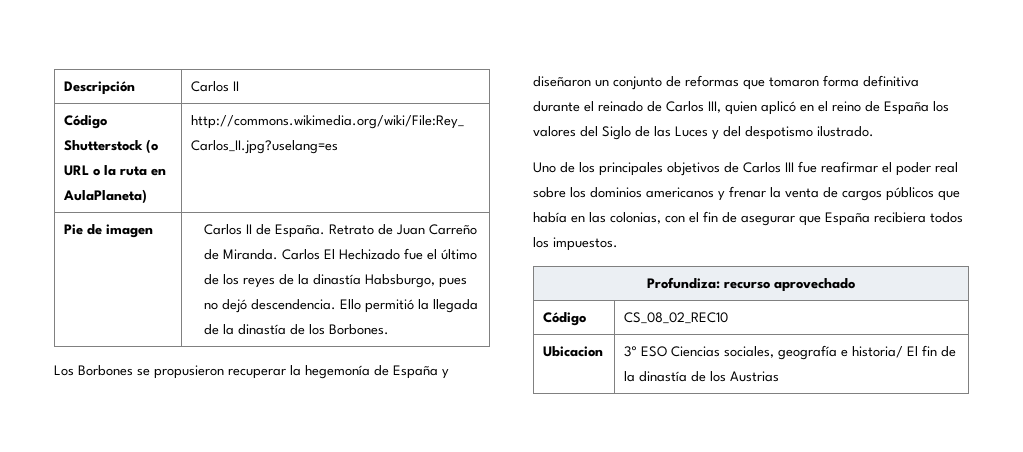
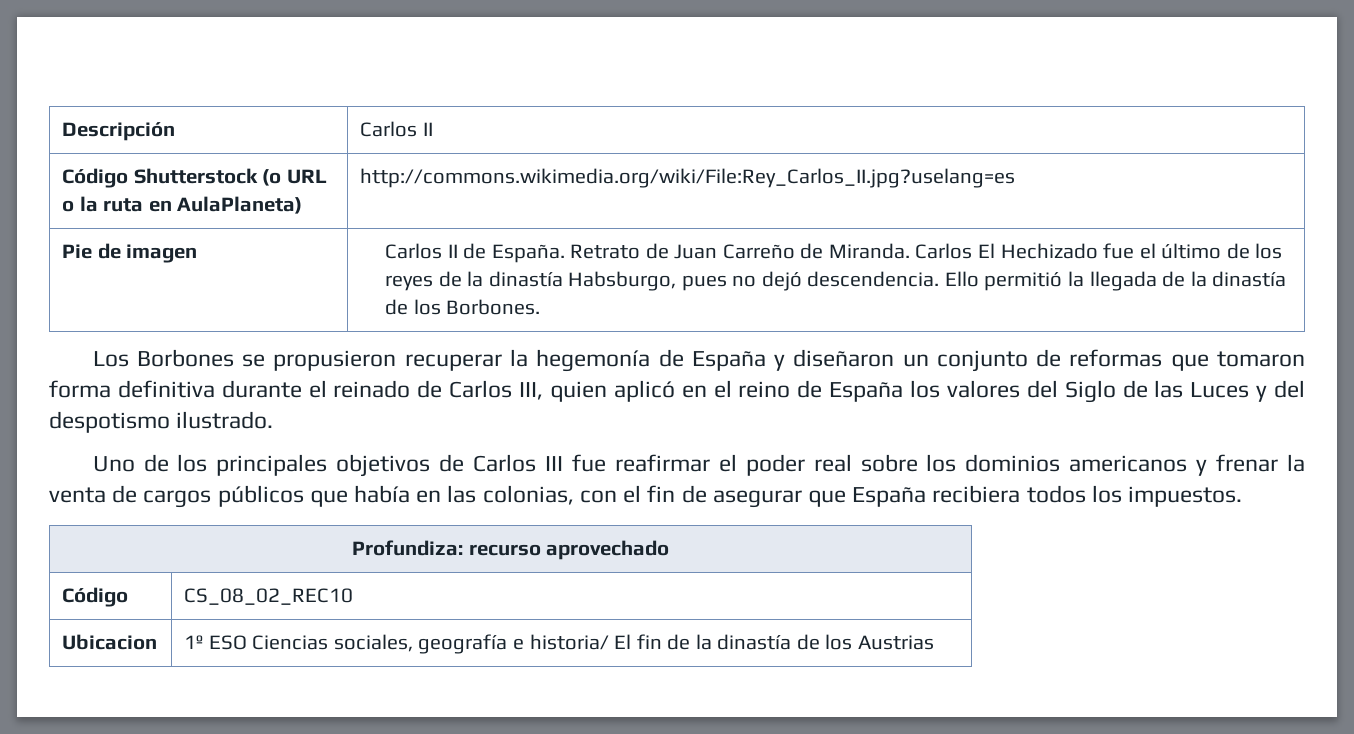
[624,346,638,357] 3º -> [184,635,204,649] 1º

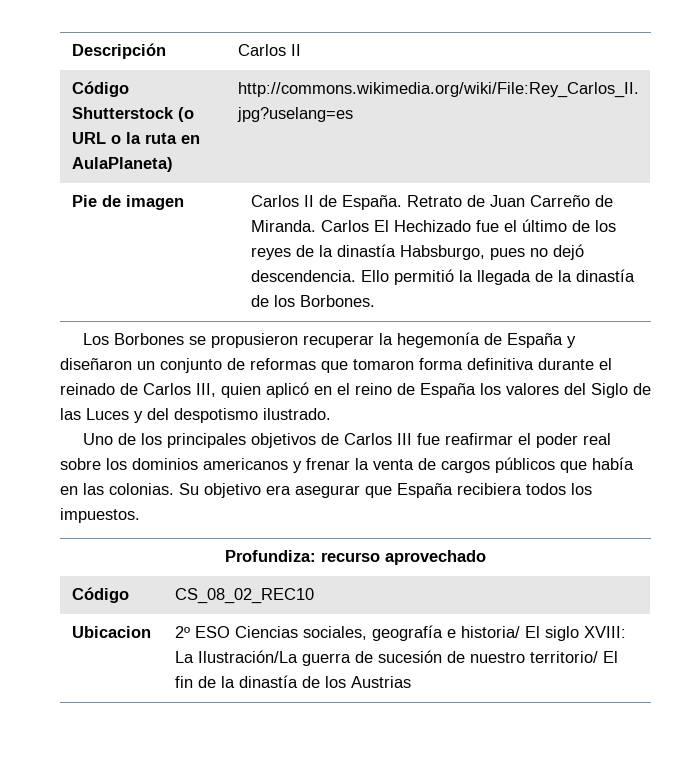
[482,485,707,505] colonias, con el fin de -> [109,483,291,498] colonias. Su objetivo era
[184,635,204,649] 1º -> [174,626,190,638] 2º
(632, 641) none -> [544,626,626,641] [174,650,618,666] siglo XVIII: La Ilustración/La guerra de sucesión de nuestro territorio/ El

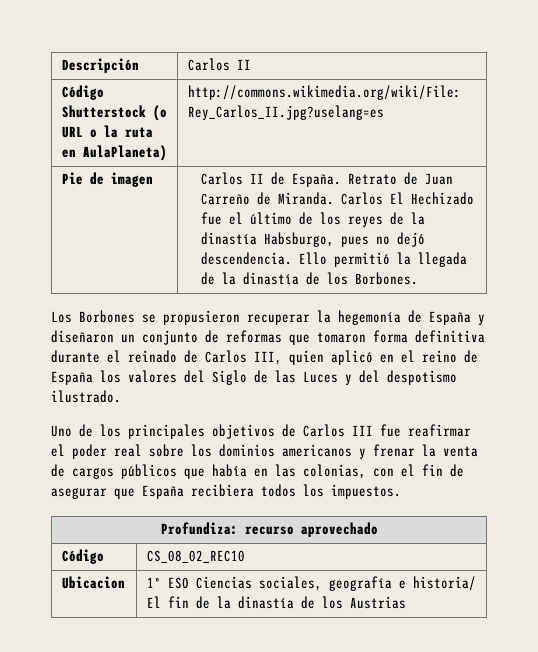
[109,483,291,498] colonias. Su objetivo era -> [303,464,464,479] colonias, con el fin de
[174,626,190,638] 2º -> [146,577,161,588] 1º
[544,626,626,641] [174,650,618,666] siglo XVIII: La Ilustración/La guerra de sucesión de nuestro territorio/ El -> (161, 602) none

